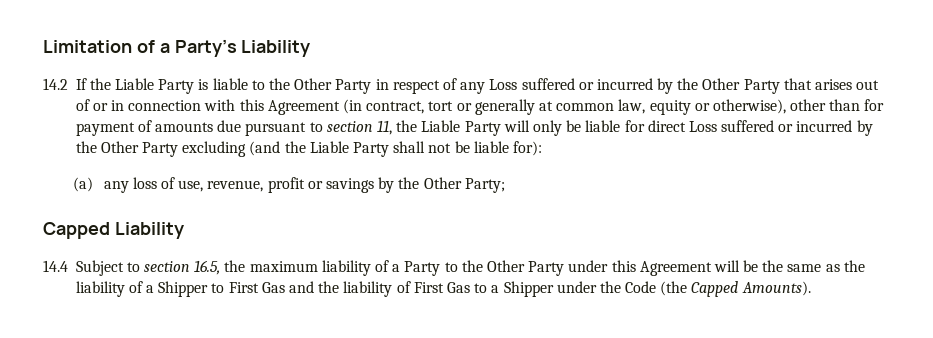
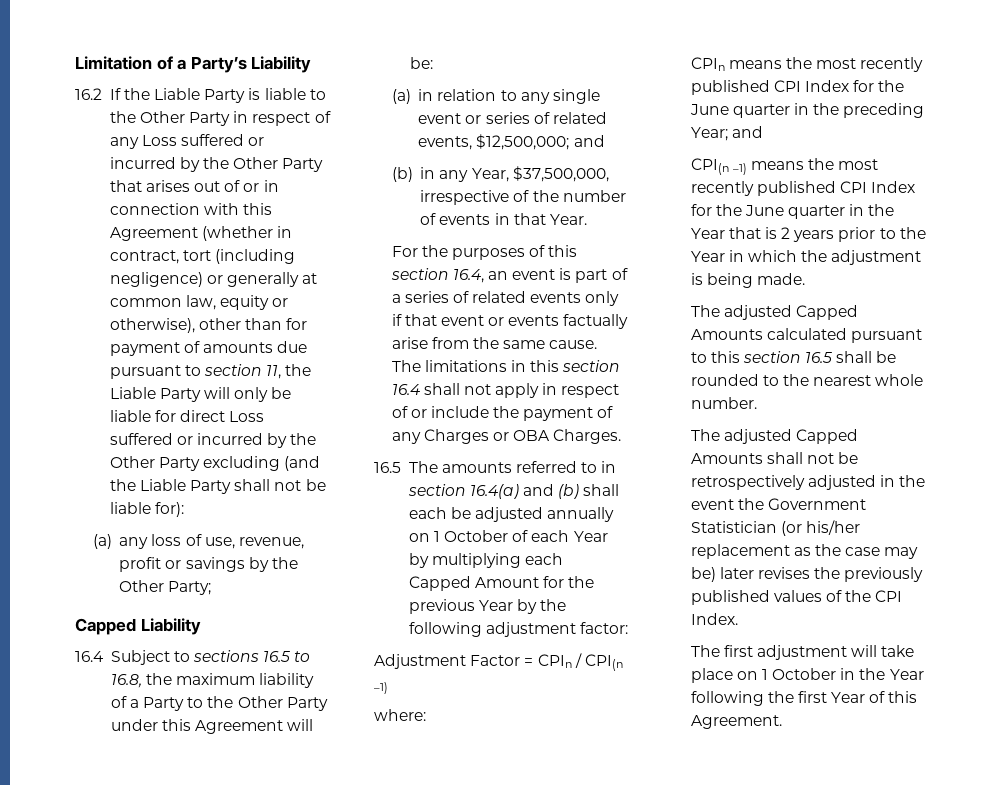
[43,78,68,90] 14.2 -> [75,88,102,100] 16.2
[343,99,454,114] (in contract, tort -> [201,226,293,241] [109,249,296,264] [109,272,203,287] (whether in contract, tort (including negligence)
[43,260,68,272] 14.4 -> [75,651,104,662] 16.4
[144,260,221,275] section 16.5, -> [193,650,311,662] [110,674,142,688] sections 16.5 to 16.8,
[743,260,865,272] [75,281,811,297] be the same as the liability of a Shipper to First Gas and the liability of First Gas to a Shipper under the Code (the Capped Amounts). -> [409,57,433,69] [391,89,601,104] [418,112,608,124] [418,134,605,150] [391,166,609,182] [420,190,626,205] [420,213,588,225] [391,245,578,260] [390,268,628,283] [391,291,620,306] [391,314,629,329] [391,337,598,349] [391,360,621,372] [391,383,620,398] [391,406,614,421] [391,429,622,444] [374,461,617,473] [407,484,620,499] [408,507,615,522] [408,530,608,542] [408,553,564,568] [408,576,595,591] [408,599,567,614] [408,622,629,637] [374,653,623,671] [374,682,388,694] [374,709,426,721] [690,57,924,72] [690,80,905,95] [689,103,925,118] [690,126,763,141] [690,158,879,175] [690,181,916,196] [690,204,895,219] [690,227,926,242] [690,250,922,265] [690,273,805,288] [690,305,858,320] [690,328,922,343] [690,351,897,363] [690,374,924,386] [690,397,757,409] [690,429,858,444] [690,452,859,464] [690,475,926,490] [690,498,866,510] [690,520,860,536] [690,544,919,559] [690,567,924,582] [690,590,903,605] [690,613,738,625] [690,645,915,660] [690,668,924,683] [690,691,918,706] [690,715,782,729] be: // (a) in relation to any single event or series of related events, $12,500,000; and // (b) in any Year, $37,500,000, irrespective of the number of events in that Year. // For the purposes of this section 16.4, an event is part of a series of related events only if that event or events factually arise from the same cause. The limitations in this section 16.4 shall not apply in respect of or include the payment of any Charges or OBA Charges. // 16.5 The amounts referred to in section 16.4(a) and (b) shall each be adjusted annually on 1 October of each Year by multiplying each Capped Amount for the previous Year by the following adjustment factor: // Adjustment Factor = CPIn / CPI(n –1) // where: // CPIn means the most recently published CPI Index for the June quarter in the preceding Year; and // CPI(n –1) means the most recently published CPI Index for the June quarter in the Year that is 2 years prior to the Year in which the adjustment is being made. // The adjusted Capped Amounts calculated pursuant to this section 16.5 shall be rounded to the nearest whole number. // The adjusted Capped Amounts shall not be retrospectively adjusted in the event the Government Statistician (or his/her replacement as the case may be) later revises the previously published values of the CPI Index. // The first adjustment will take place on 1 October in the Year following the first Year of this Agreement.

